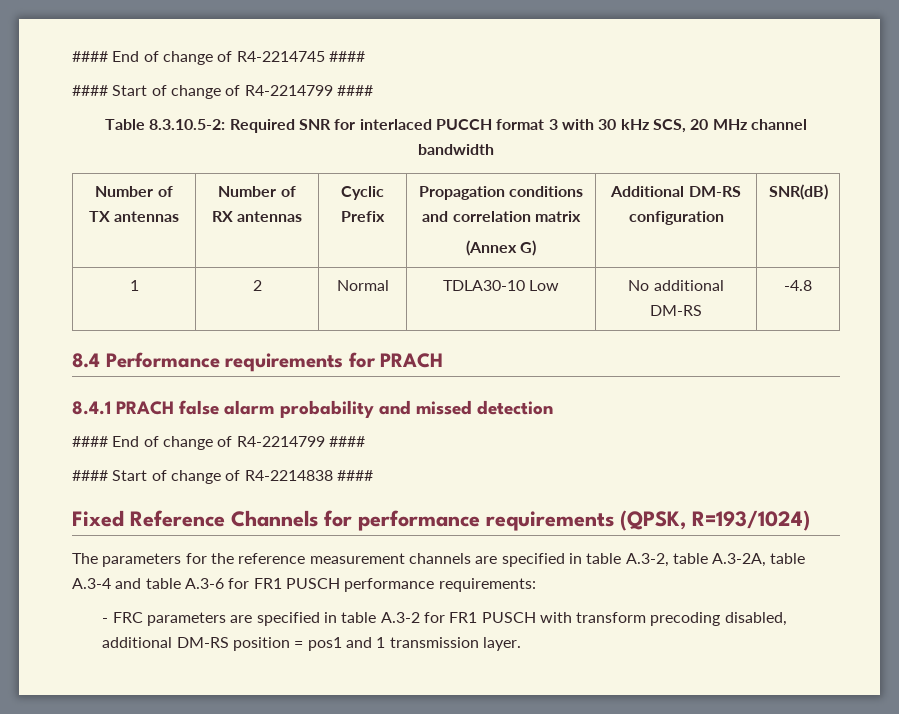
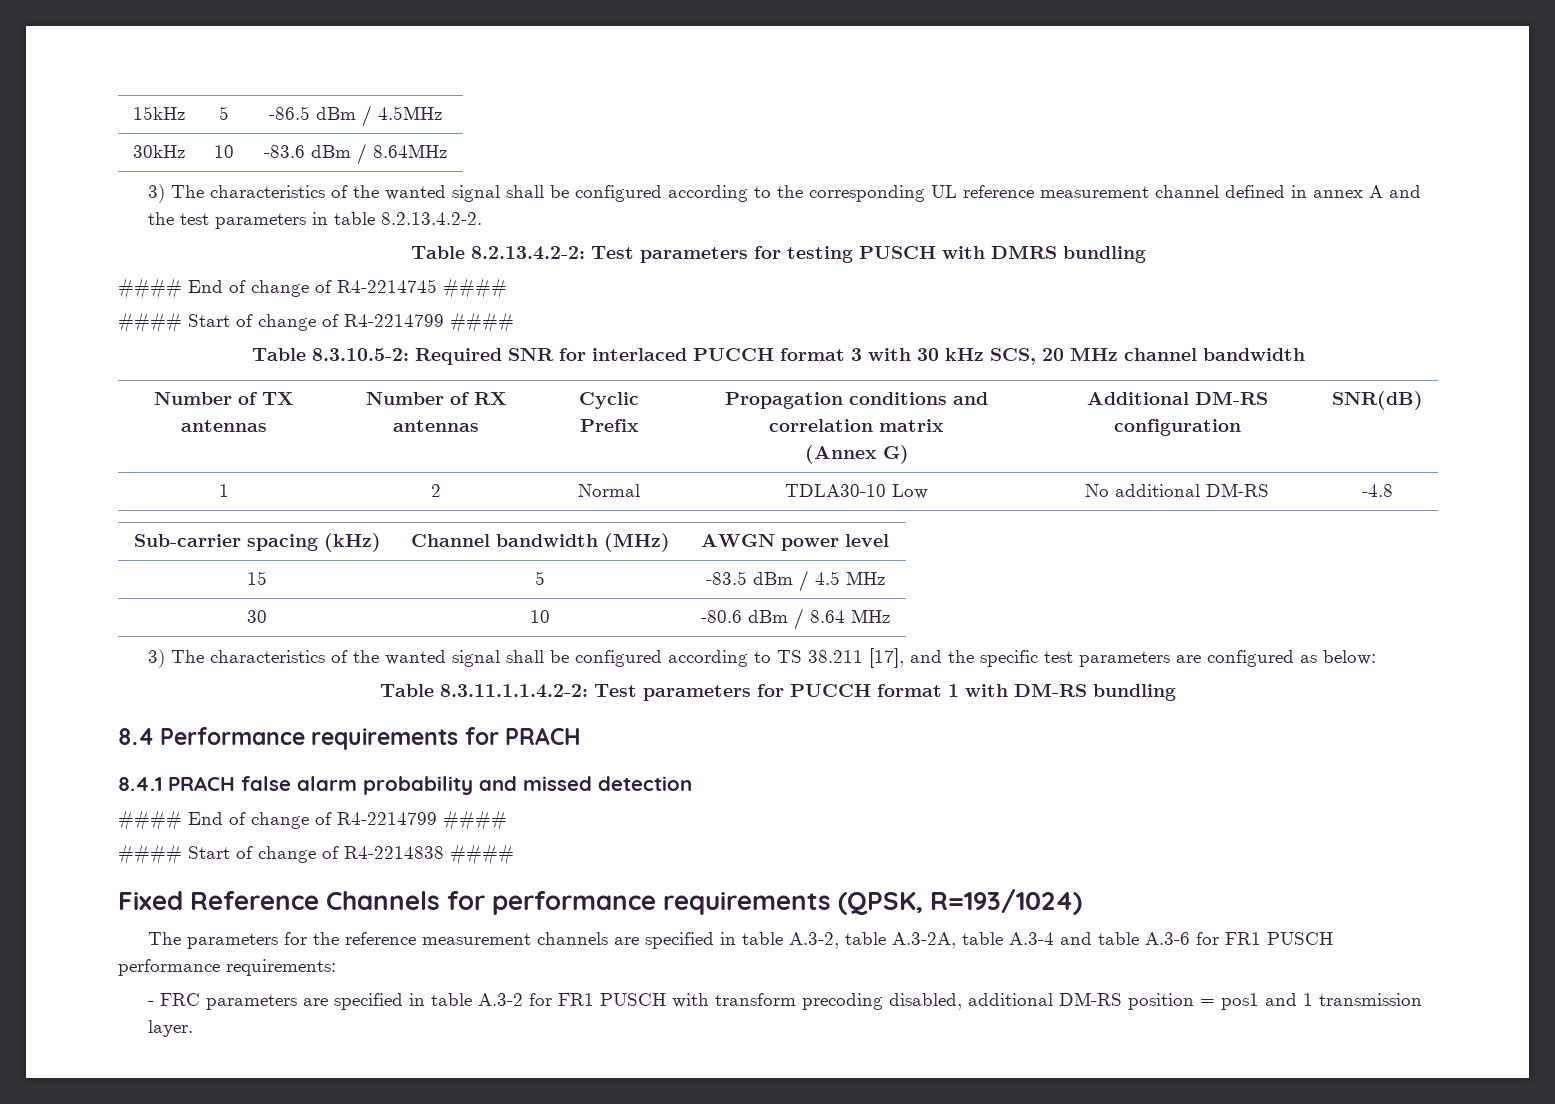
(72, 56) none -> [133,106,185,120] [219,106,229,120] [269,105,442,127] [133,145,185,158] [214,145,234,158] [264,143,447,165] [147,184,1421,203] [147,212,482,229] [410,245,1146,263] 15kHz | 5 | -86.5 dBm / 4.5MHz // 30kHz | 10 | -83.6 dBm / 8.64MHz // 3) The characteristics of the wanted signal shall be configured according to the corresponding UL reference measurement channel defined in annex A and the test parameters in table 8.2.13.4.2-2. // Table 8.2.13.4.2-2: Test parameters for testing PUSCH with DMRS bundling //
(812, 285) none -> [133,533,381,552] [410,533,670,552] [701,534,889,551] [247,571,267,585] [535,571,545,585] [705,570,885,592] [247,610,267,623] [530,610,550,623] [700,608,890,630] [147,648,1376,668] [380,683,1176,701] // Sub-carrier spacing (kHz) | Channel bandwidth (MHz) | AWGN power level // 15 | 5 | -83.5 dBm / 4.5 MHz // 30 | 10 | -80.6 dBm / 8.64 MHz // 3) The characteristics of the wanted signal shall be configured according to TS 38.211 [17], and the specific test parameters are configured as below: // Table 8.3.11.1.1.4.2-2: Test parameters for PUCCH format 1 with DM-RS bundling

